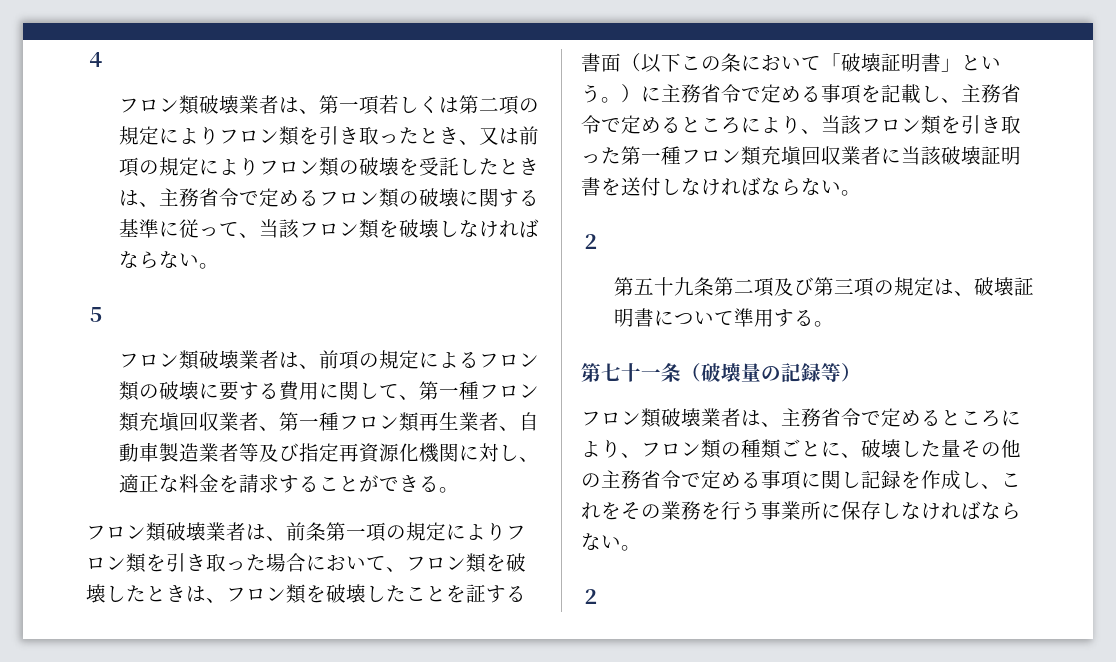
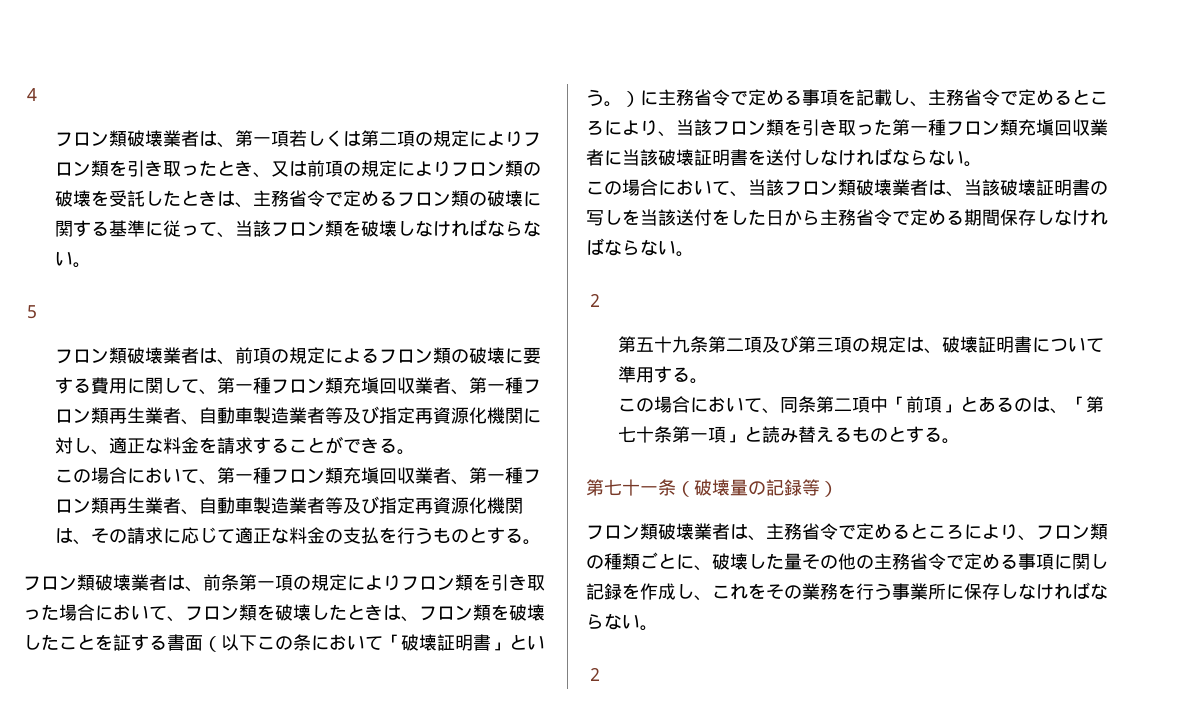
(459, 490) none -> [55,467,542,485] [55,496,524,515] [55,527,542,545] // この場合において、第一種フロン類充塡回収業者、第一種フロン類再生業者、自動車製造業者等及び指定再資源化機関は、その請求に応じて適正な料金の支払を行うものとする。
(861, 193) none -> [586,179,1108,197] [586,209,1108,226] [586,238,694,257] // この場合において、当該フロン類破壊業者は、当該破壊証明書の写しを当該送付をした日から主務省令で定める期間保存しなければならない。
(834, 324) none -> [618,396,1105,414] [618,426,961,444] // この場合において、同条第二項中「前項」とあるのは、「第七十条第一項」と読み替えるものとする。

